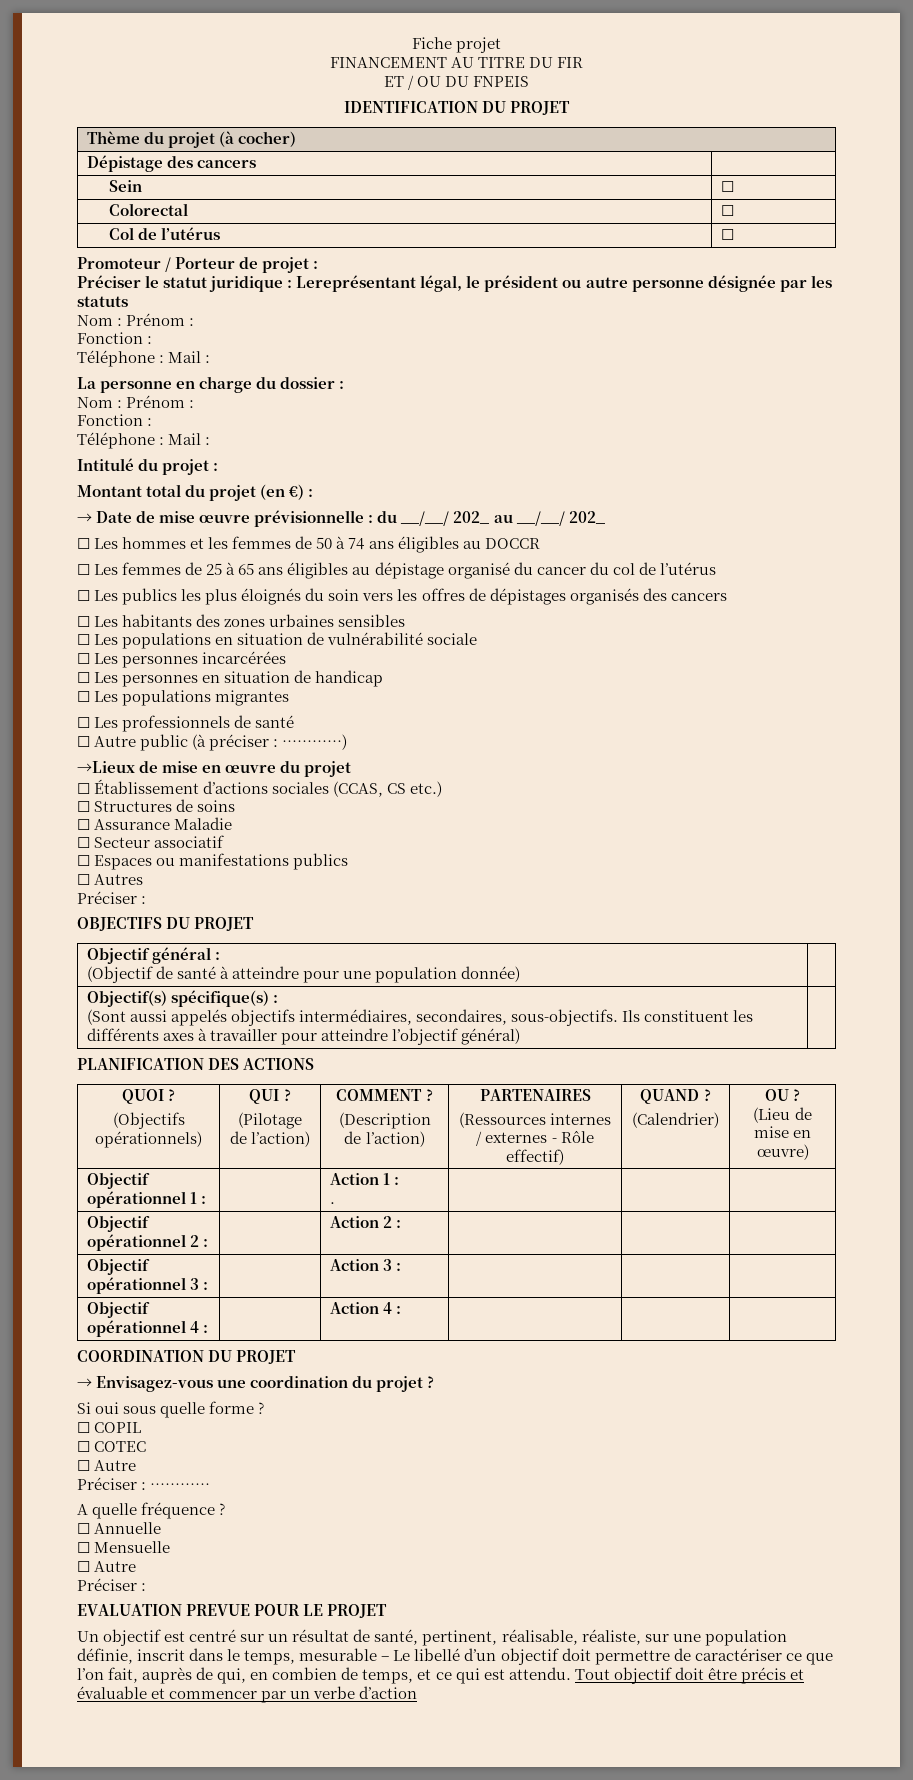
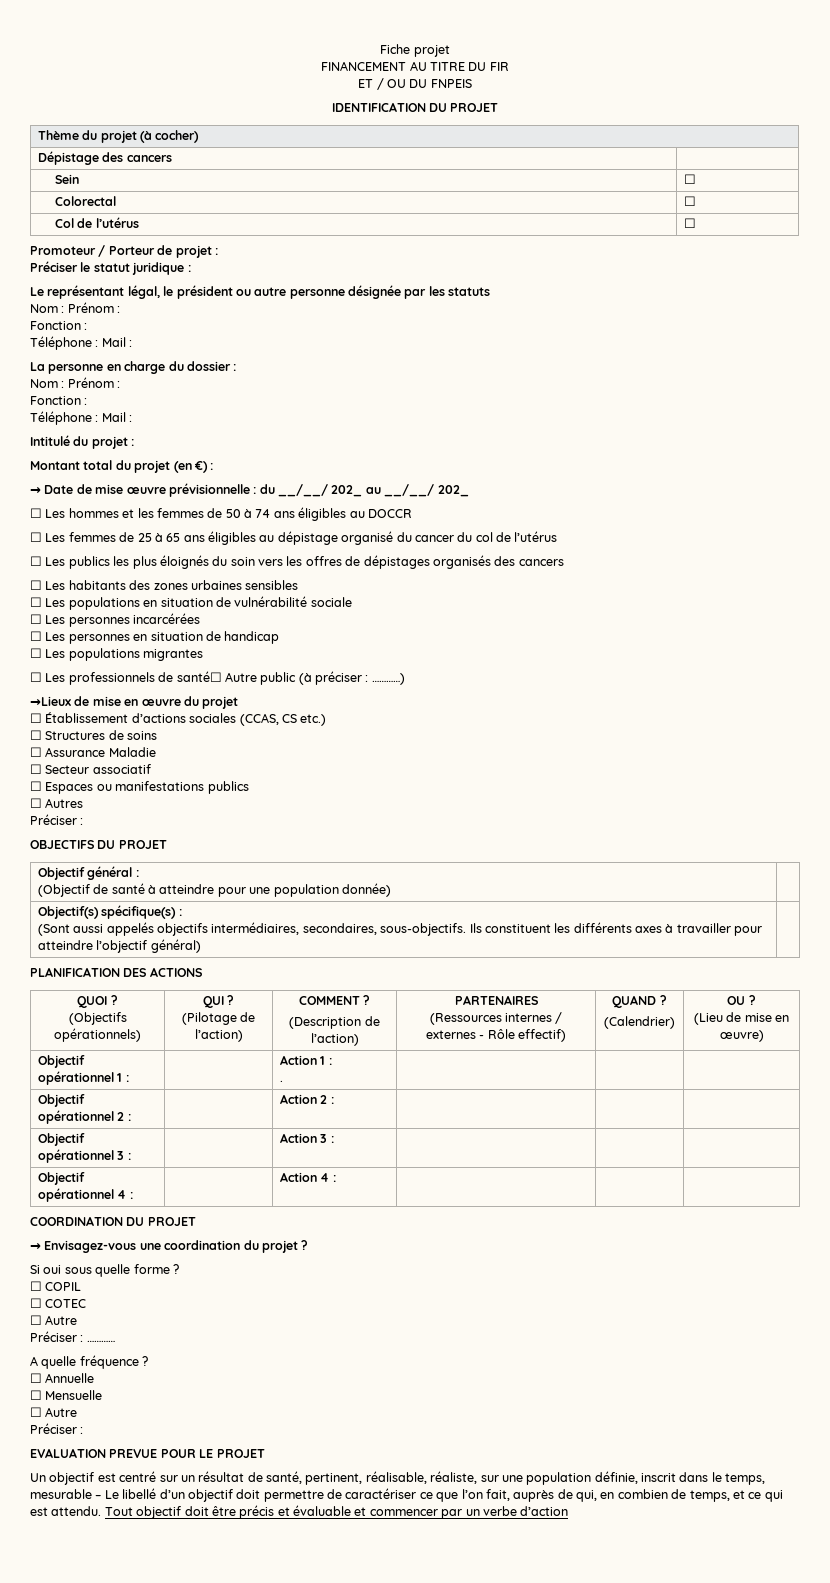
[296,275,417,292] Lereprésentant -> [30,285,125,299] // Le représentant
[255,715,295,728] [77,736,90,747] santé // ☐ -> [176,671,222,682] santé☐

